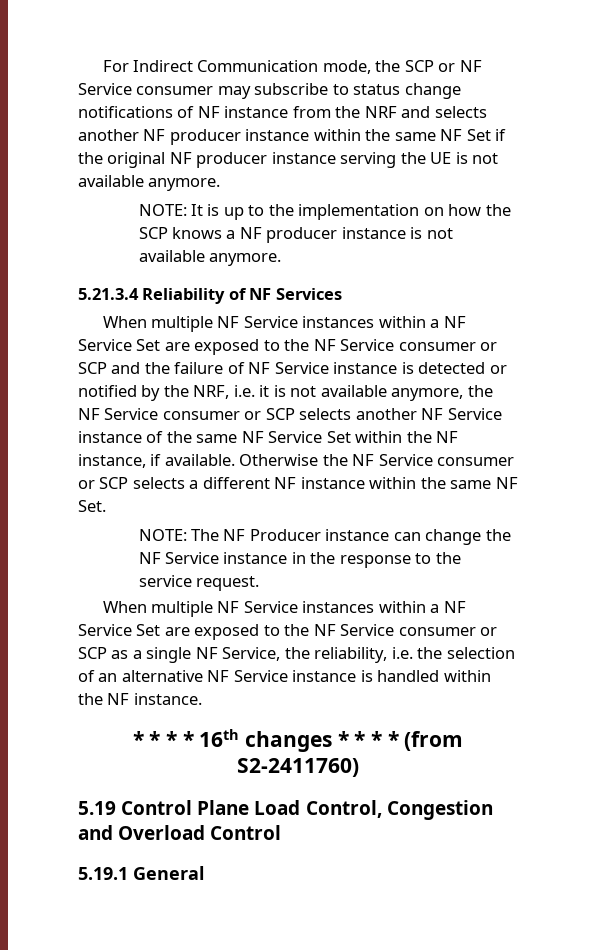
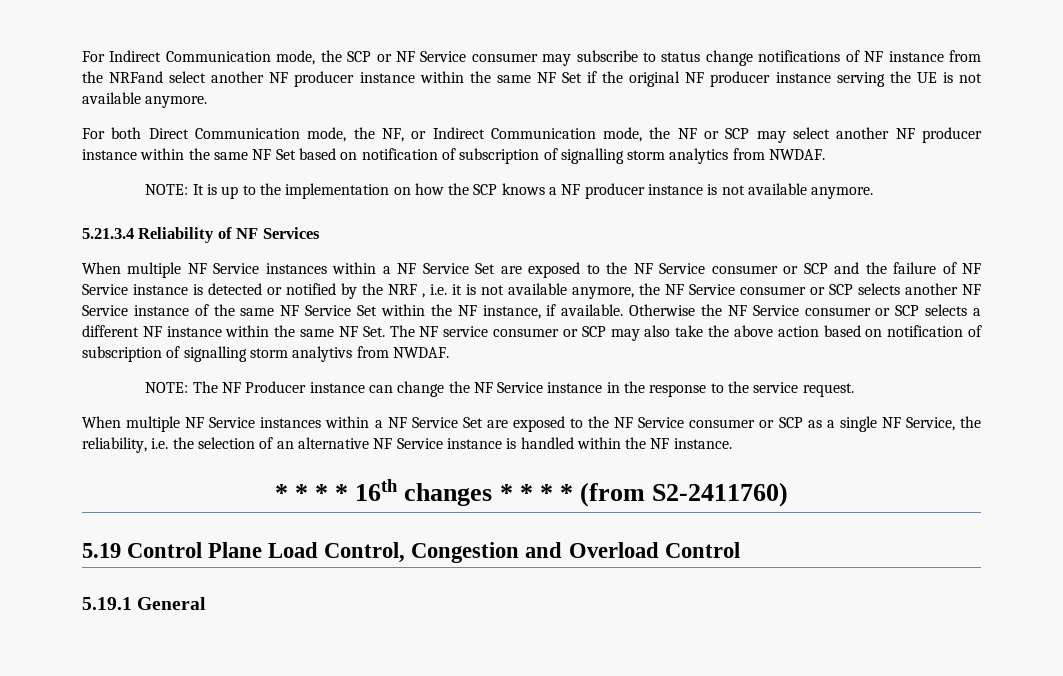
[364,106,487,118] NRF and selects -> [109,71,207,83] NRFand select
(221, 184) none -> [82,127,982,143] [82,148,826,164] // For both Direct Communication mode, the NF, or Indirect Communication mode, the NF or SCP may select another NF producer instance within the same NF Set based on notification of subscription of signalling storm analytics from NWDAF.
[193,385,230,399] NRF, -> [388,284,425,298] NRF ,
(106, 506) none -> [389,325,983,341] [82,346,449,362] The NF service consumer or SCP may also take the above action based on notification of subscription of signalling storm analytivs from NWDAF.

